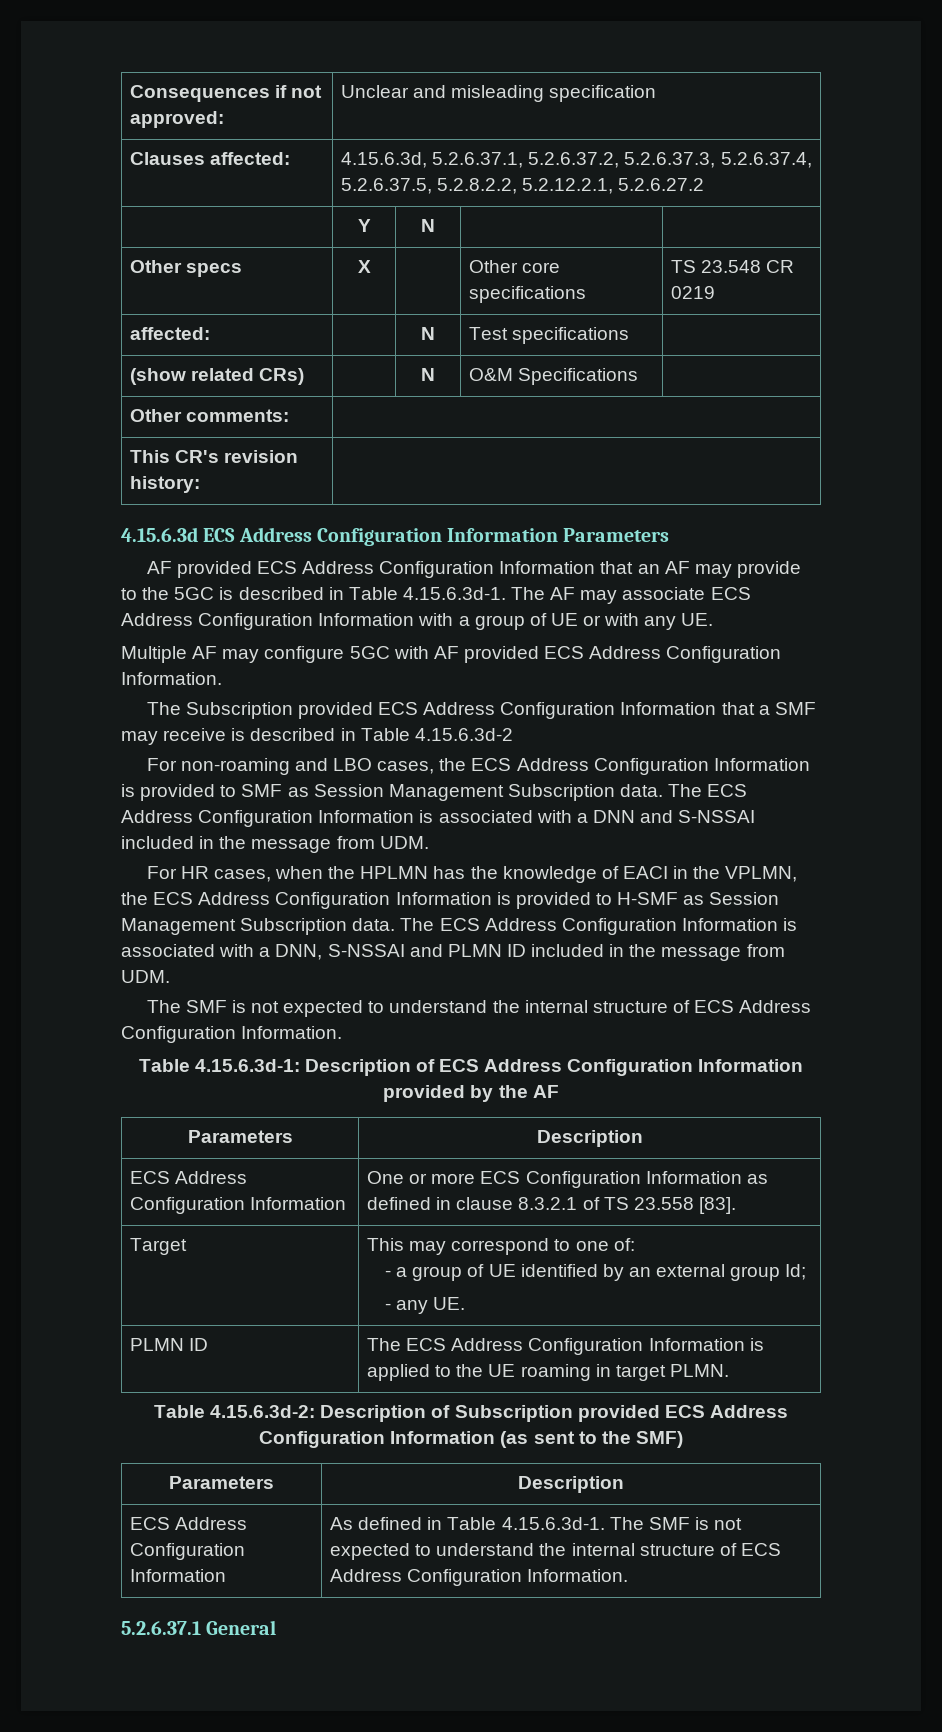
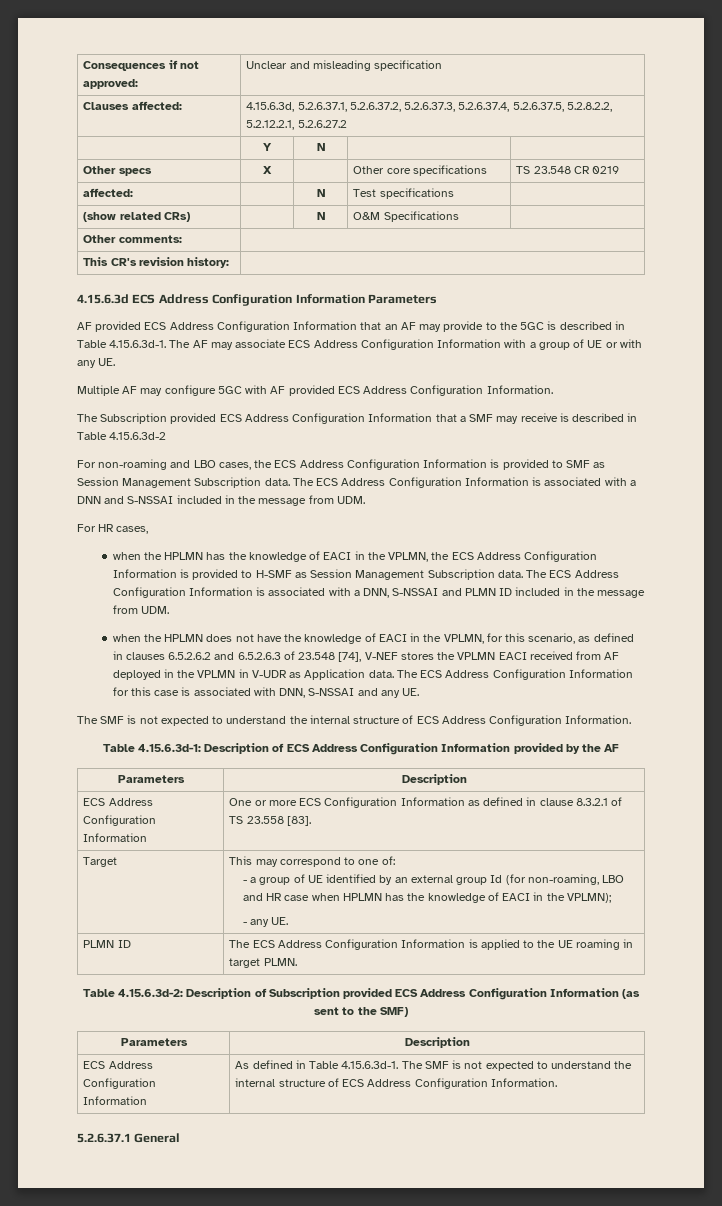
(271, 875) none -> (149, 530) //
(170, 976) none -> [112,633,634,644] [112,651,620,662] [112,669,633,680] [112,687,420,698] // when the HPLMN does not have the knowledge of EACI in the VPLMN, for this scenario, as defined in clauses 6.5.2.6.2 and 6.5.2.6.3 of 23.548 [74], V-NEF stores the VPLMN EACI received from AF deployed in the VPLMN in V-UDR as Application data. The ECS Address Configuration Information for this case is associated with DNN, S-NSSAI and any UE.
[785,1264,807,1280] Id; -> [490,874,624,885] [242,892,611,903] Id (for non-roaming, LBO and HR case when HPLMN has the knowledge of EACI in the VPLMN);

